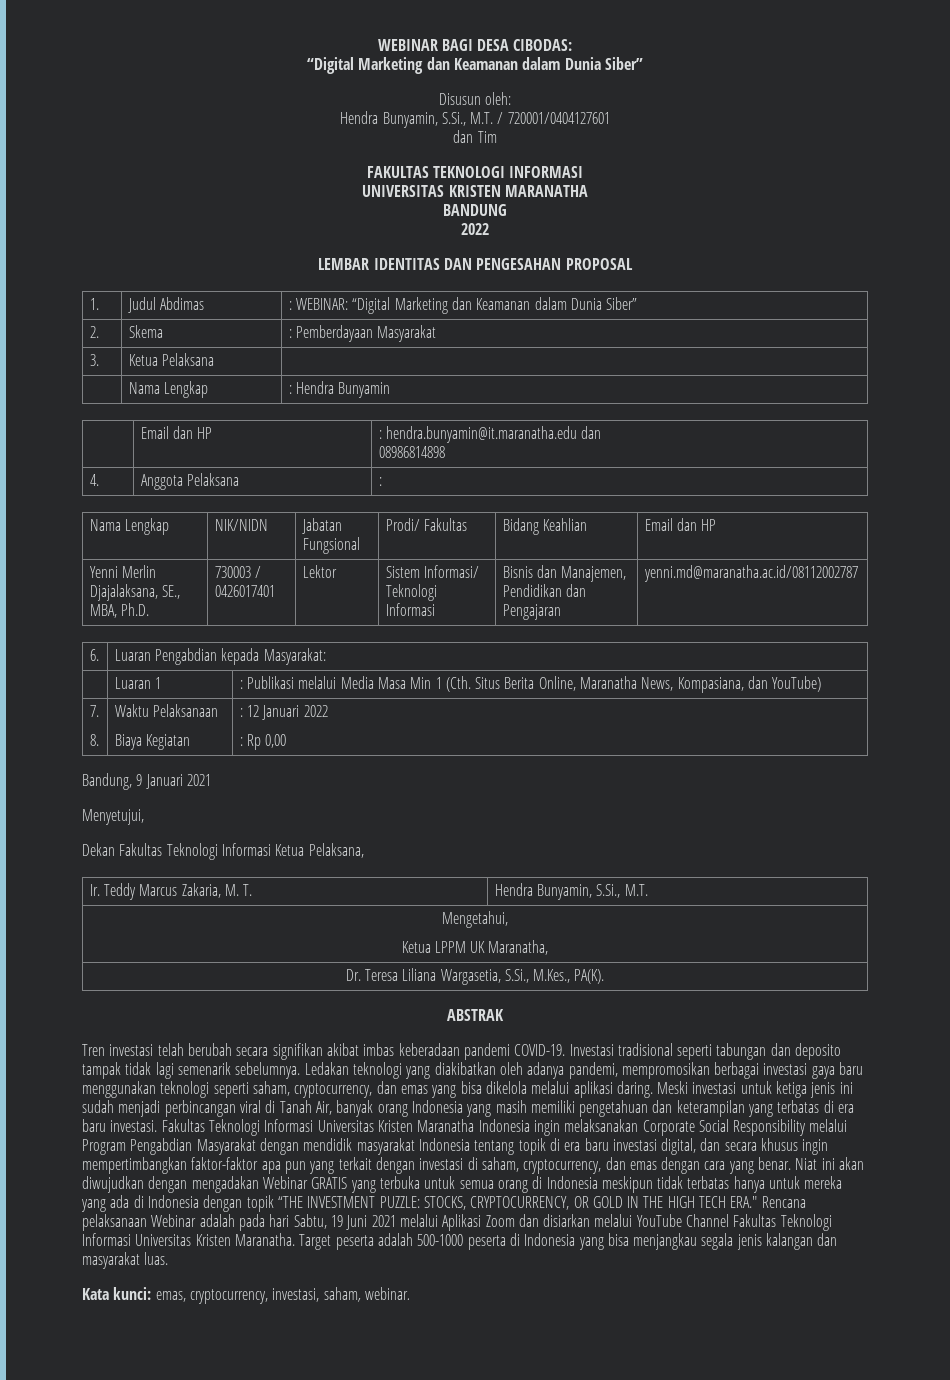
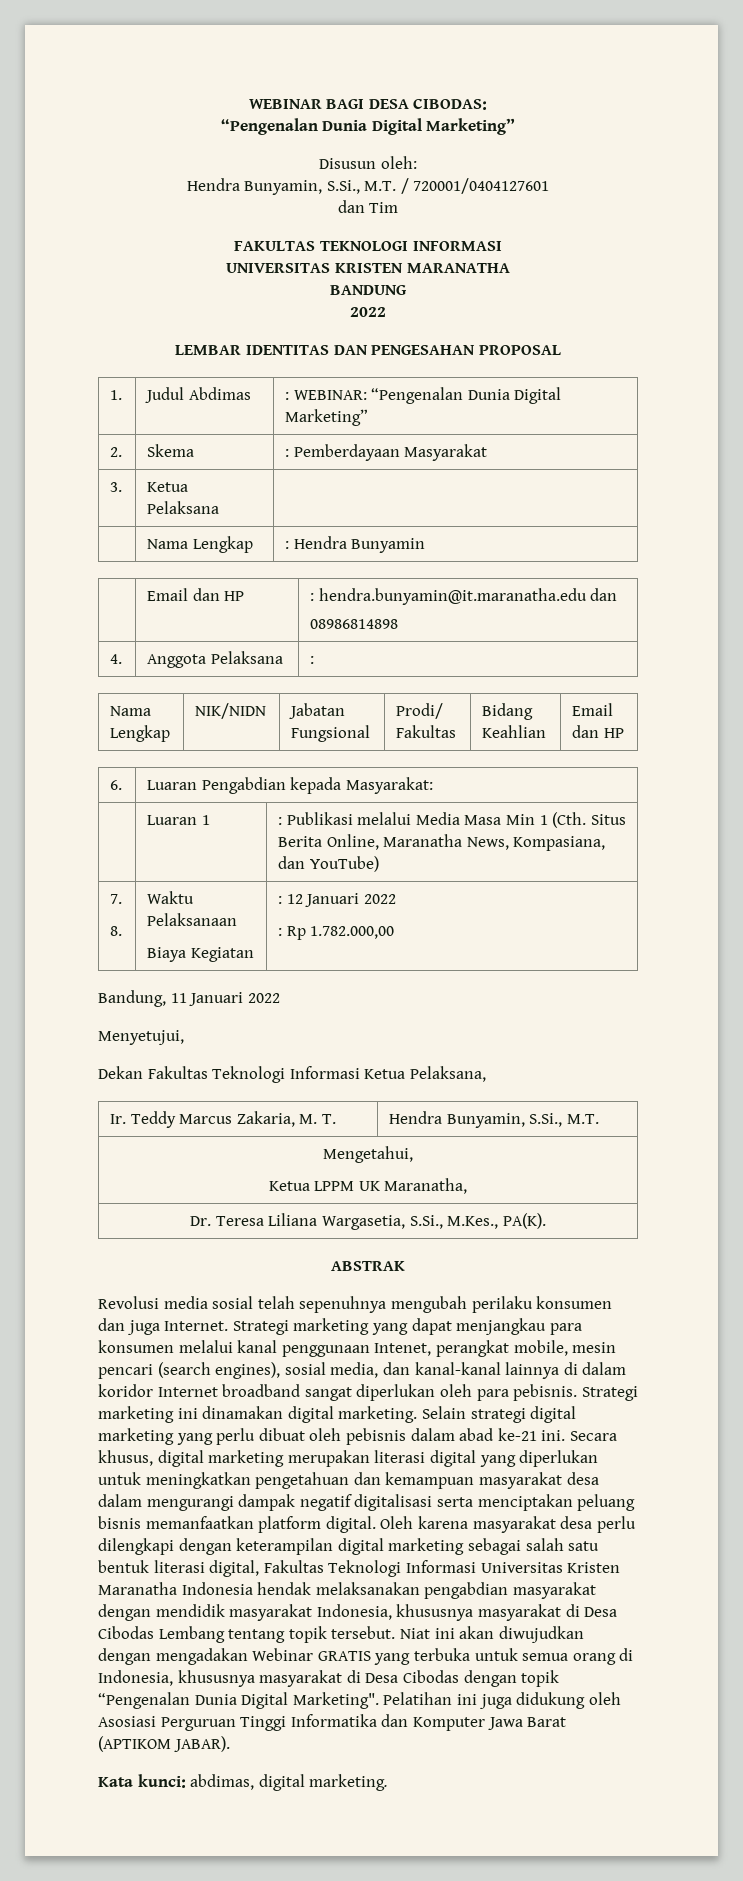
[307,57,643,74] “Digital Marketing dan Keamanan dalam Dunia Siber” -> [220,118,516,135] “Pengenalan Dunia Digital Marketing”
[352,297,638,314] “Digital Marketing dan Keamanan dalam Dunia Siber” -> [371,387,562,404] [285,409,369,426] “Pengenalan Dunia Digital Marketing”
[89,565,156,578] [89,584,180,601] [89,603,149,618] [214,566,261,578] [214,585,275,597] [302,565,337,578] [385,565,479,578] [385,584,437,601] [385,603,435,616] [502,565,627,582] [502,584,586,597] [502,604,561,620] [643,565,858,582] // Yenni Merlin Djajalaksana, SE., MBA, Ph.D. | 730003 / 0426017401 | Lektor | Sistem Informasi/ Teknologi Informasi | Bisnis dan Manajemen, Pendidikan dan Pengajaran | yenni.md@maranatha.ac.id/08112002787 -> (624, 733) none
[265,734,287,748] 0,00 -> [310,926,395,939] 1.782.000,00
[136,774,211,789] 9 Januari 2021 -> [170,992,280,1006] 11 Januari 2022
[82,1043,842,1060] [82,1062,864,1079] [82,1081,853,1098] [82,1100,855,1117] [82,1119,158,1132] Tren investasi telah berubah secara signifikan akibat imbas keberadaan pandemi COVID-19. Investasi tradisional seperti tabungan dan deposito tampak tidak lagi semenarik sebelumnya. Ledakan teknologi yang diakibatkan oleh adanya pandemi, mempromosikan berbagai investasi gaya baru menggunakan teknologi seperti saham, cryptocurrency, dan emas yang bisa dikelola melalui aplikasi daring. Meski investasi untuk ketiga jenis ini sudah menjadi perbincangan viral di Tanah Air, banyak orang Indonesia yang masih memiliki pengetahuan dan keterampilan yang terbatas di era baru investasi. -> [98,1296,613,1313] [98,1318,582,1335] [98,1340,617,1357] [98,1362,627,1379] [98,1384,638,1401] [98,1406,577,1423] [98,1428,617,1445] [98,1450,599,1467] [98,1472,599,1489] [98,1494,636,1511] [98,1516,636,1533] [98,1538,600,1555] [98,1560,260,1577] Revolusi media sosial telah sepenuhnya mengubah perilaku konsumen dan juga Internet. Strategi marketing yang dapat menjangkau para konsumen melalui kanal penggunaan Intenet, perangkat mobile, mesin pencari (search engines), sosial media, dan kanal-kanal lainnya di dalam koridor Internet broadband sangat diperlukan oleh para pebisnis. Strategi marketing ini dinamakan digital marketing. Selain strategi digital marketing yang perlu dibuat oleh pebisnis dalam abad ke-21 ini. Secara khusus, digital marketing merupakan literasi digital yang diperlukan untuk meningkatkan pengetahuan dan kemampuan masyarakat desa dalam mengurangi dampak negatif digitalisasi serta menciptakan peluang bisnis memanfaatkan platform digital. Oleh karena masyarakat desa perlu dilengkapi dengan keterampilan digital marketing sebagai salah satu bentuk literasi digital,
[533,1119,848,1136] [82,1138,829,1155] [82,1157,792,1174] ingin melaksanakan Corporate Social Responsibility melalui Program Pengabdian Masyarakat dengan mendidik masyarakat Indonesia tentang topik di era baru investasi digital, dan secara khusus ingin mempertimbangkan faktor-faktor apa pun yang terkait dengan investasi di saham, cryptocurrency, dan emas dengan cara yang benar. -> [257,1582,596,1599] [98,1604,618,1621] [98,1626,396,1643] hendak melaksanakan pengabdian masyarakat dengan mendidik masyarakat Indonesia, khususnya masyarakat di Desa Cibodas Lembang tentang topik tersebut.
[546,1176,843,1193] [81,1195,806,1212] [82,1214,832,1231] [82,1233,838,1250] [82,1252,169,1269] [82,1287,410,1304] Indonesia meskipun tidak terbatas hanya untuk mereka yang ada di Indonesia dengan topik “THE INVESTMENT PUZZLE: STOCKS, CRYPTOCURRENCY, OR GOLD IN THE HIGH TECH ERA." Rencana pelaksanaan Webinar adalah pada hari Sabtu, 19 Juni 2021 melalui Aplikasi Zoom dan disiarkan melalui YouTube Channel Fakultas Teknologi Informasi Universitas Kristen Maranatha. Target peserta adalah 500-1000 peserta di Indonesia yang bisa menjangkau segala jenis kalangan dan masyarakat luas. // Kata kunci: emas, cryptocurrency, investasi, saham, webinar. -> [98,1670,560,1687] [98,1692,621,1709] [98,1714,567,1731] [98,1736,230,1752] [98,1774,389,1791] Indonesia, khususnya masyarakat di Desa Cibodas dengan topik “Pengenalan Dunia Digital Marketing". Pelatihan ini juga didukung oleh Asosiasi Perguruan Tinggi Informatika dan Komputer Jawa Barat (APTIKOM JABAR). // Kata kunci: abdimas, digital marketing.

